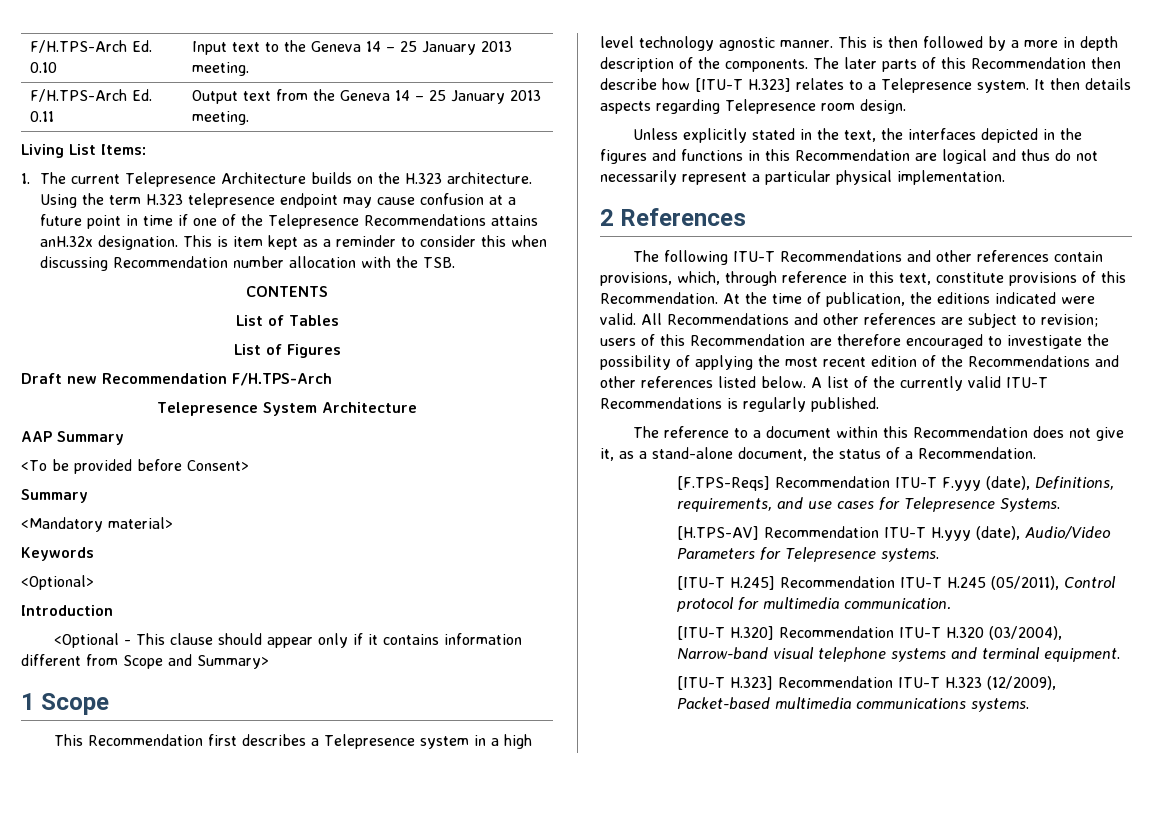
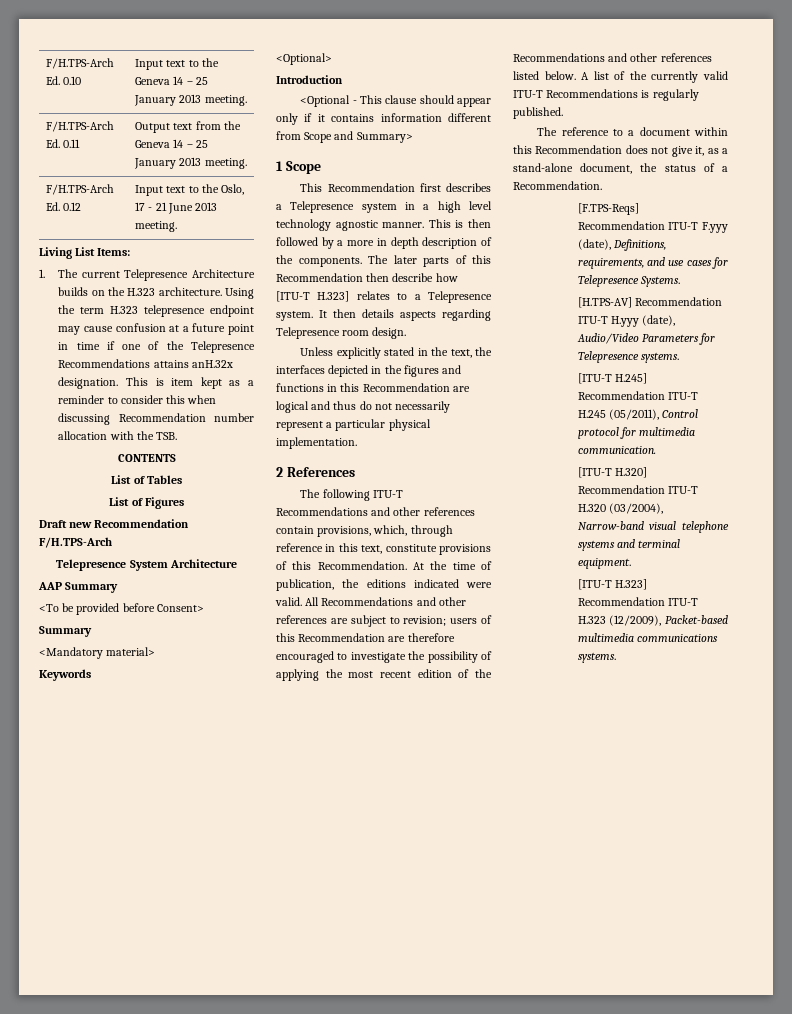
(250, 118) none -> [46,184,115,195] [46,202,82,211] [135,184,245,196] [135,202,218,214] [135,221,178,232] // F/H.TPS-Arch Ed. 0.12 | Input text to the Oslo, 17 - 21 June 2013 meeting.

